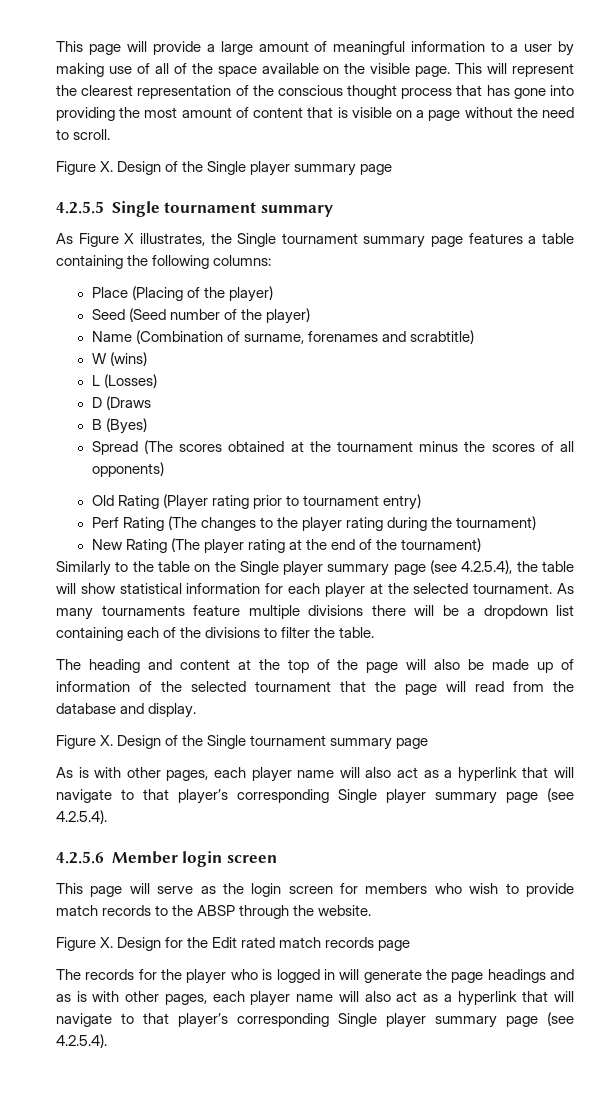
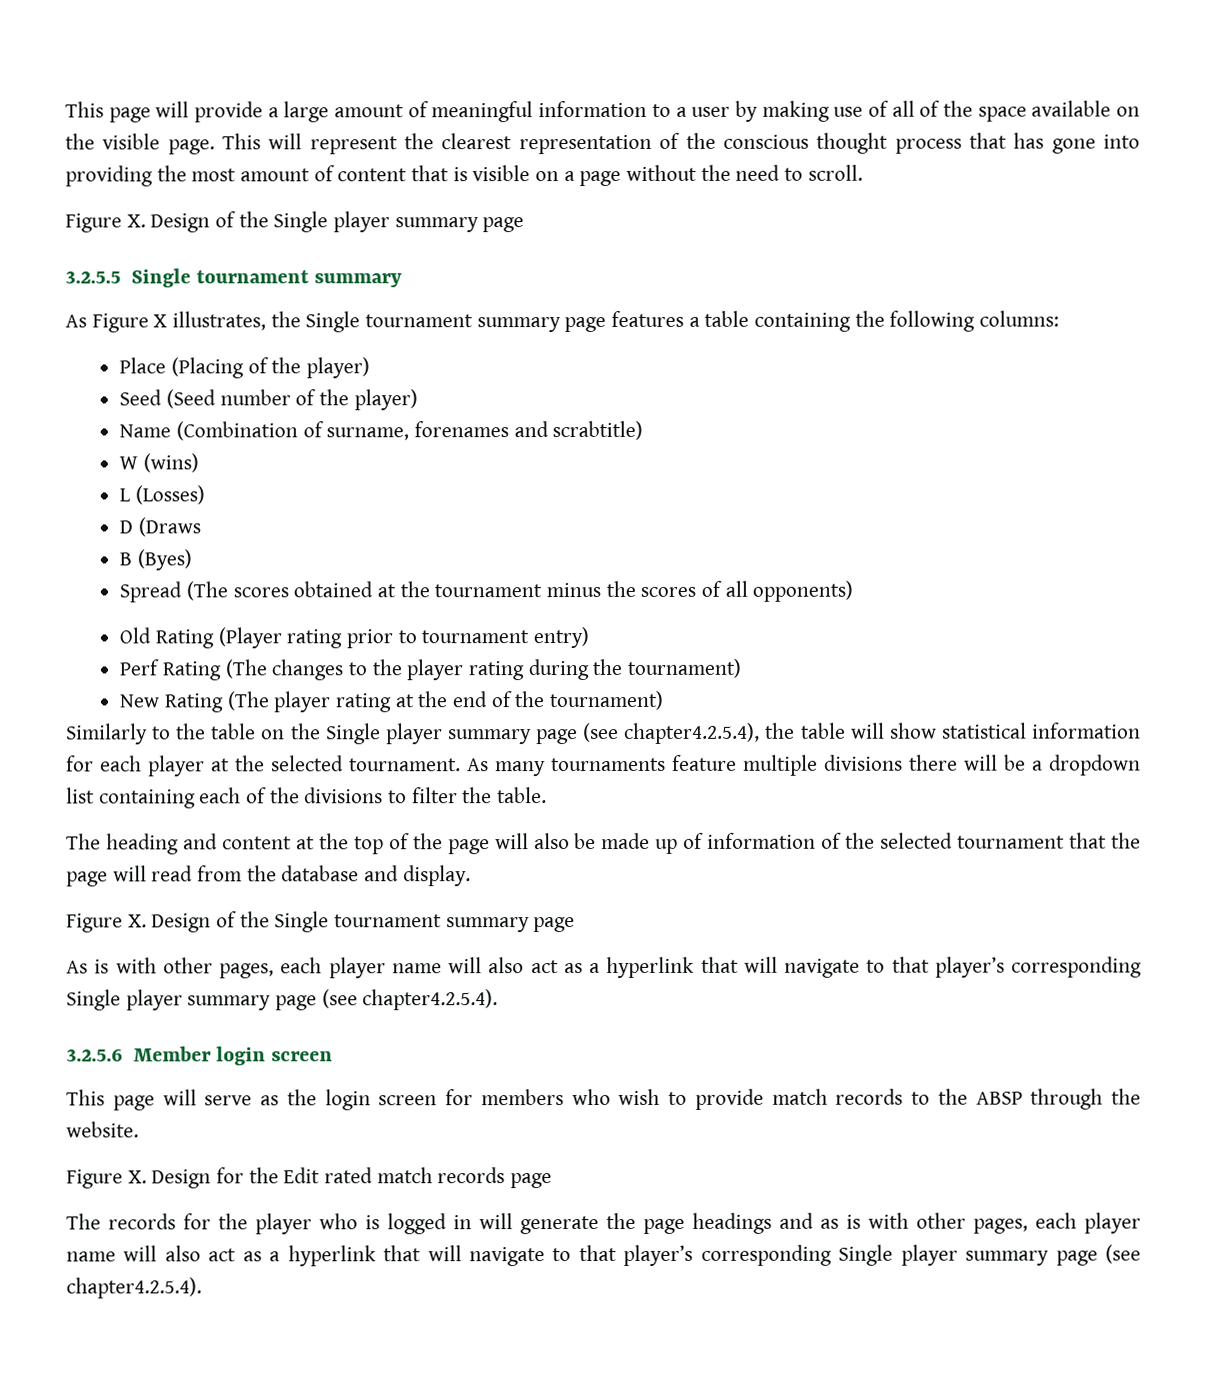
[56,201,104,214] 4.2.5.5 -> [65,271,121,284] 3.2.5.5
[461,560,513,574] 4.2.5.4), -> [624,722,761,744] chapter4.2.5.4),
[56,810,107,824] [56,851,104,864] 4.2.5.4). // 4.2.5.6 -> [362,989,499,1011] [66,1048,123,1062] chapter4.2.5.4). // 3.2.5.6
[56,1034,107,1048] 4.2.5.4). -> [66,1277,202,1299] chapter4.2.5.4).

